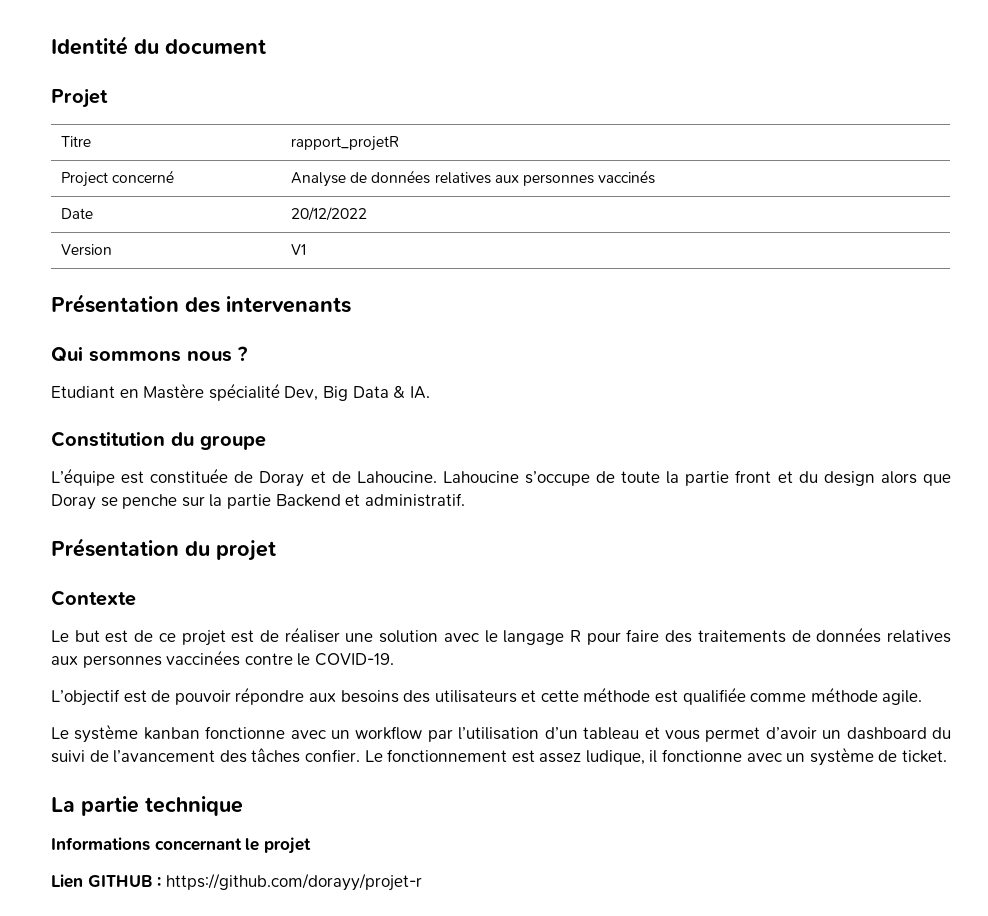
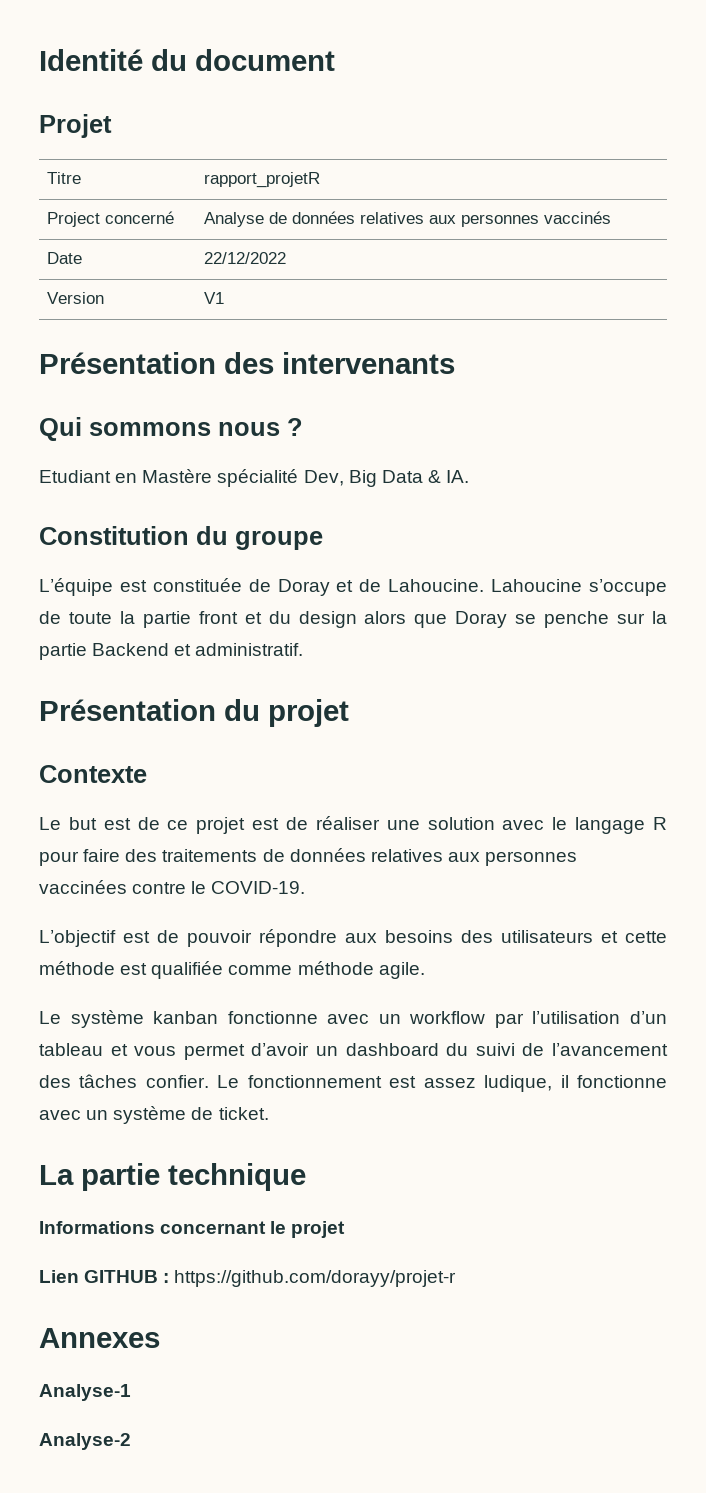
[291,207,368,221] 20/12/2022 -> [203,252,286,264] 22/12/2022
(422, 882) none -> [39,1328,160,1348] [39,1384,131,1401] [39,1433,131,1450] // Annexes // Analyse-1 // Analyse-2

